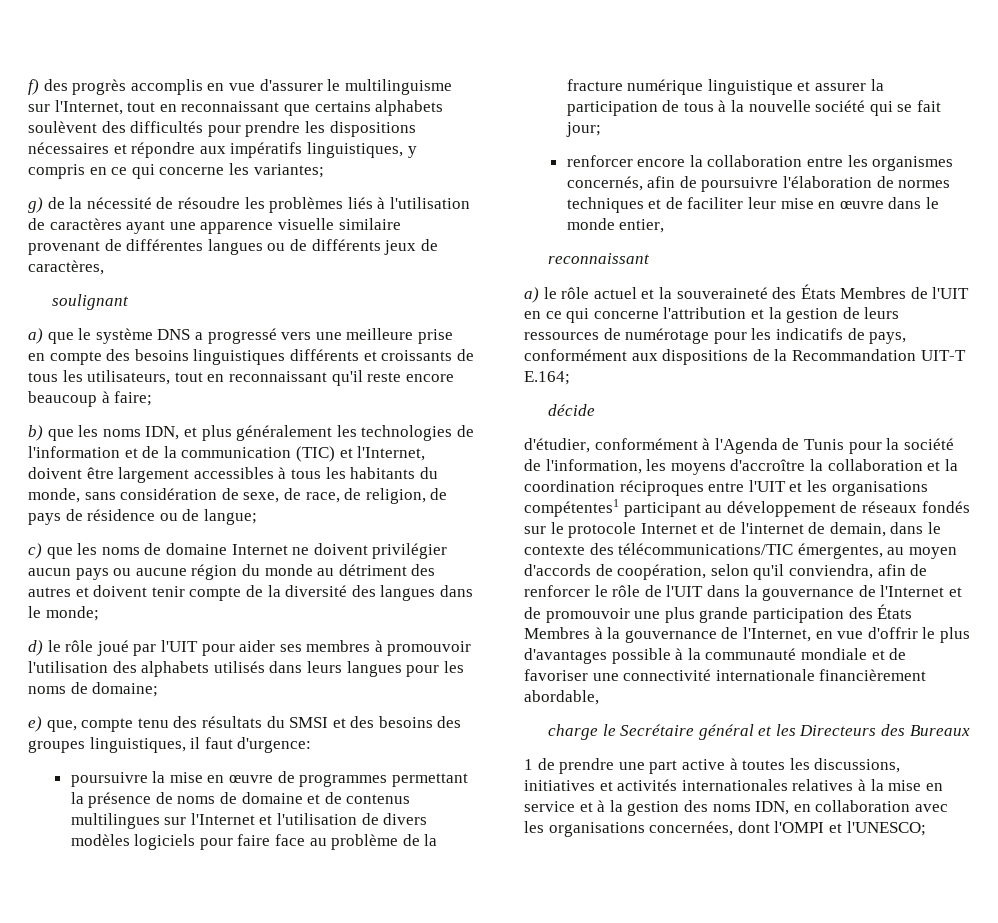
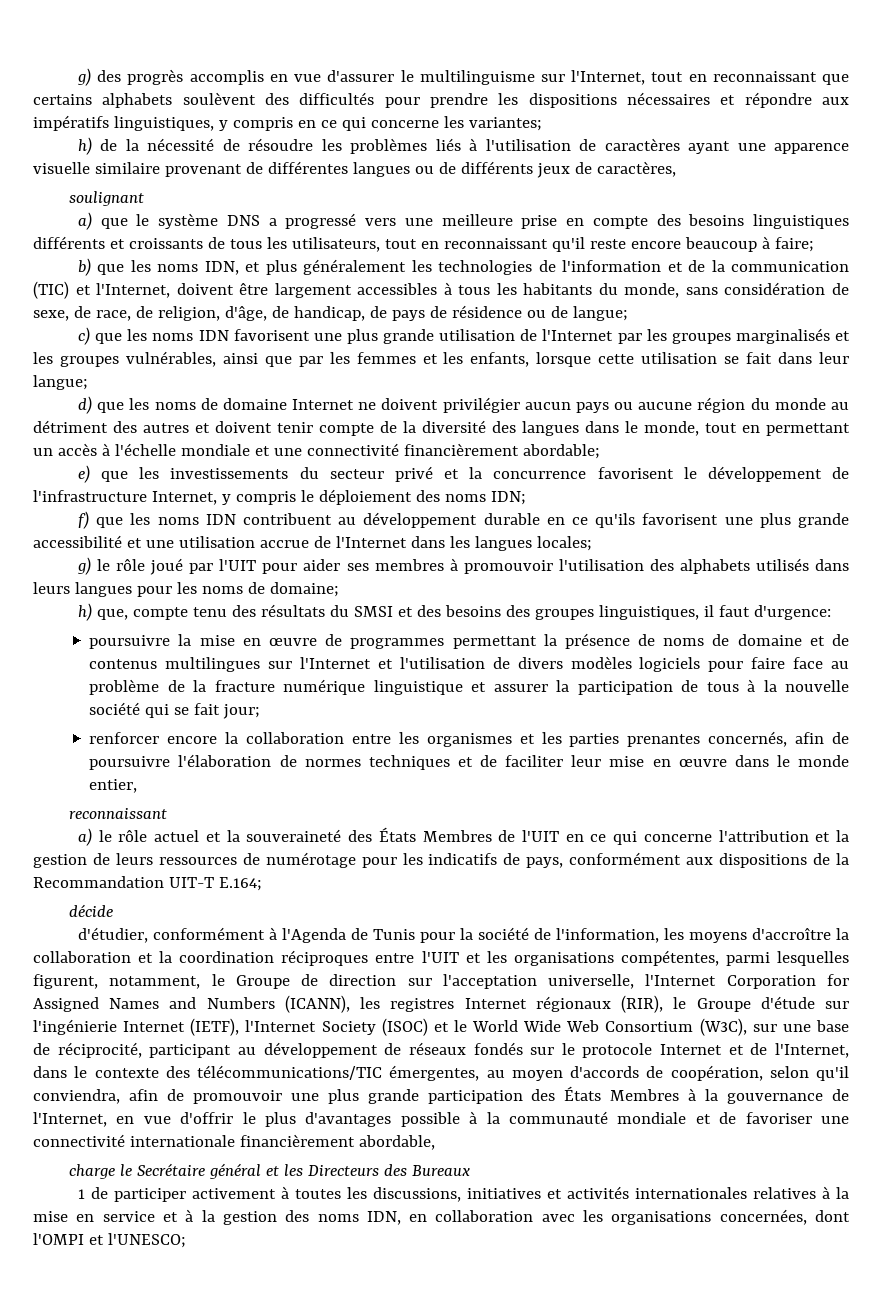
[28,79,39,95] f) -> [77,68,92,86] g)
[28,197,43,213] g) -> [78,137,93,155] h)
(426, 496) none -> [224,306,365,321] d'âge, de handicap,
(140, 551) none -> [198,328,851,344] [33,351,850,367] [33,375,88,390] [78,396,196,414] IDN favorisent une plus grande utilisation de l'Internet par les groupes marginalisés et les groupes vulnérables, ainsi que par les femmes et les enfants, lorsque cette utilisation se fait dans leur langue; // d) que les noms
[45,606,99,621] [28,640,43,656] monde; // d) -> [644,421,850,436] [33,443,600,459] [78,465,849,483] [33,489,526,505] [78,511,849,529] [33,535,592,551] [77,557,92,575] monde, tout en permettant un accès à l'échelle mondiale et une connectivité financièrement abordable; // e) que les investissements du secteur privé et la concurrence favorisent le développement de l'infrastructure Internet, y compris le déploiement des noms IDN; // f) que les noms IDN contribuent au développement durable en ce qu'ils favorisent une plus grande accessibilité et une utilisation accrue de l'Internet dans les langues locales; // g)
[28,716,42,732] e) -> [78,603,93,621] h)
(954, 163) none -> [519,732,701,747] et les parties prenantes
[524,499,619,517] compétentes1 -> [620,950,849,966] [33,974,849,989] [33,995,850,1013] [33,1018,849,1036] [33,1042,142,1058] compétentes, parmi lesquelles figurent, notamment, le Groupe de direction sur l'acceptation universelle, l'Internet Corporation for Assigned Names and Numbers (ICANN), les registres Internet régionaux (RIR), le Groupe d'étude sur l'ingénierie Internet (IETF), l'Internet Society (ISOC) et le World Wide Web Consortium (W3C), sur une base de réciprocité,
[740,522,886,537] l'internet de demain, -> [774,1043,849,1058] l'Internet,
[524,585,962,601] [524,607,541,619] renforcer le rôle de l'UIT dans la gouvernance de l'Internet et de -> (184, 1095) none
[559,758,725,774] prendre une part active -> [114,1188,277,1202] participer activement

